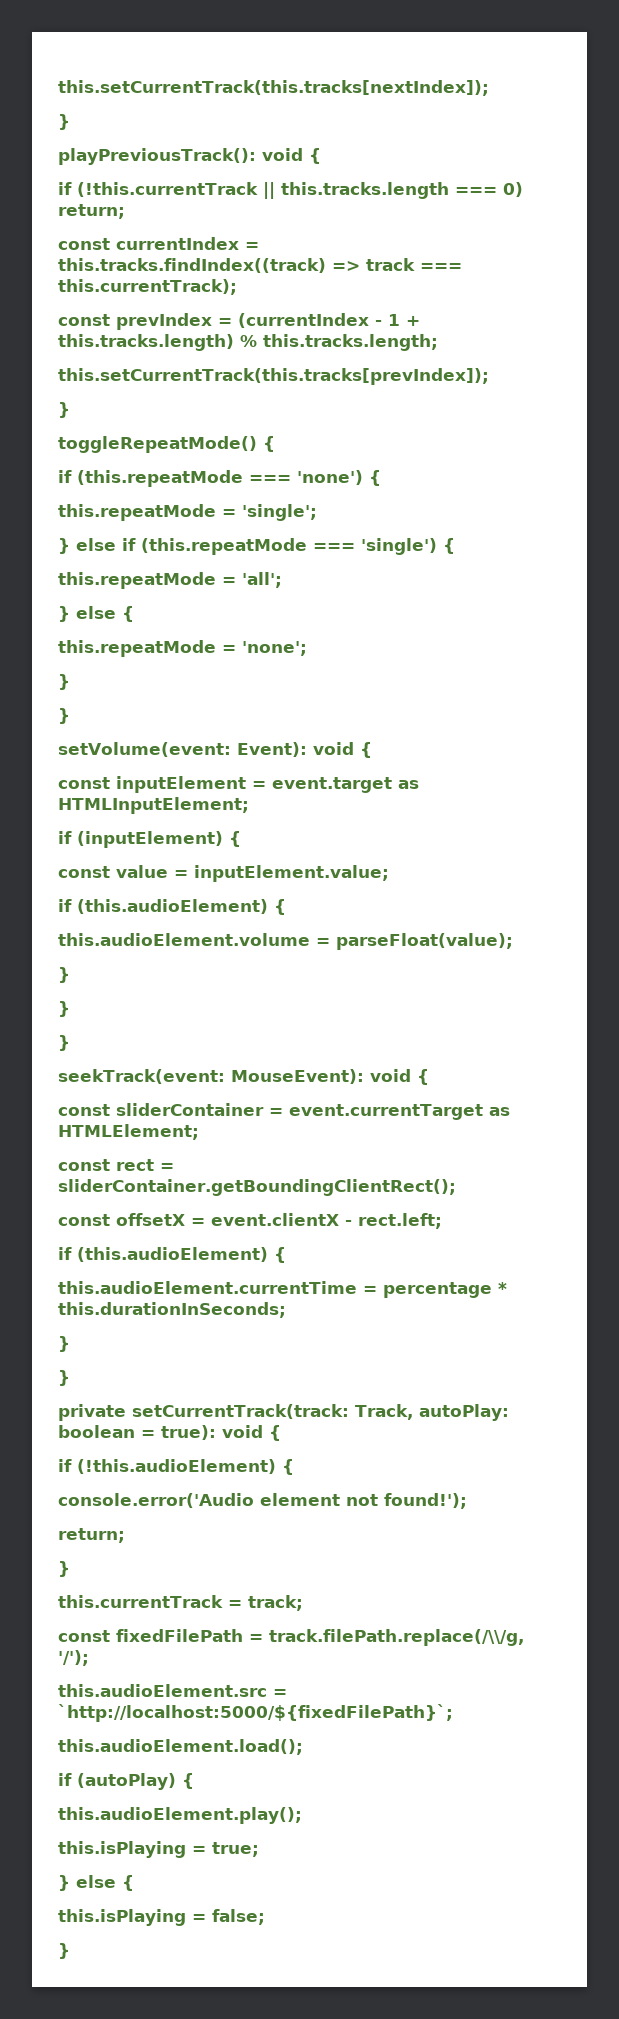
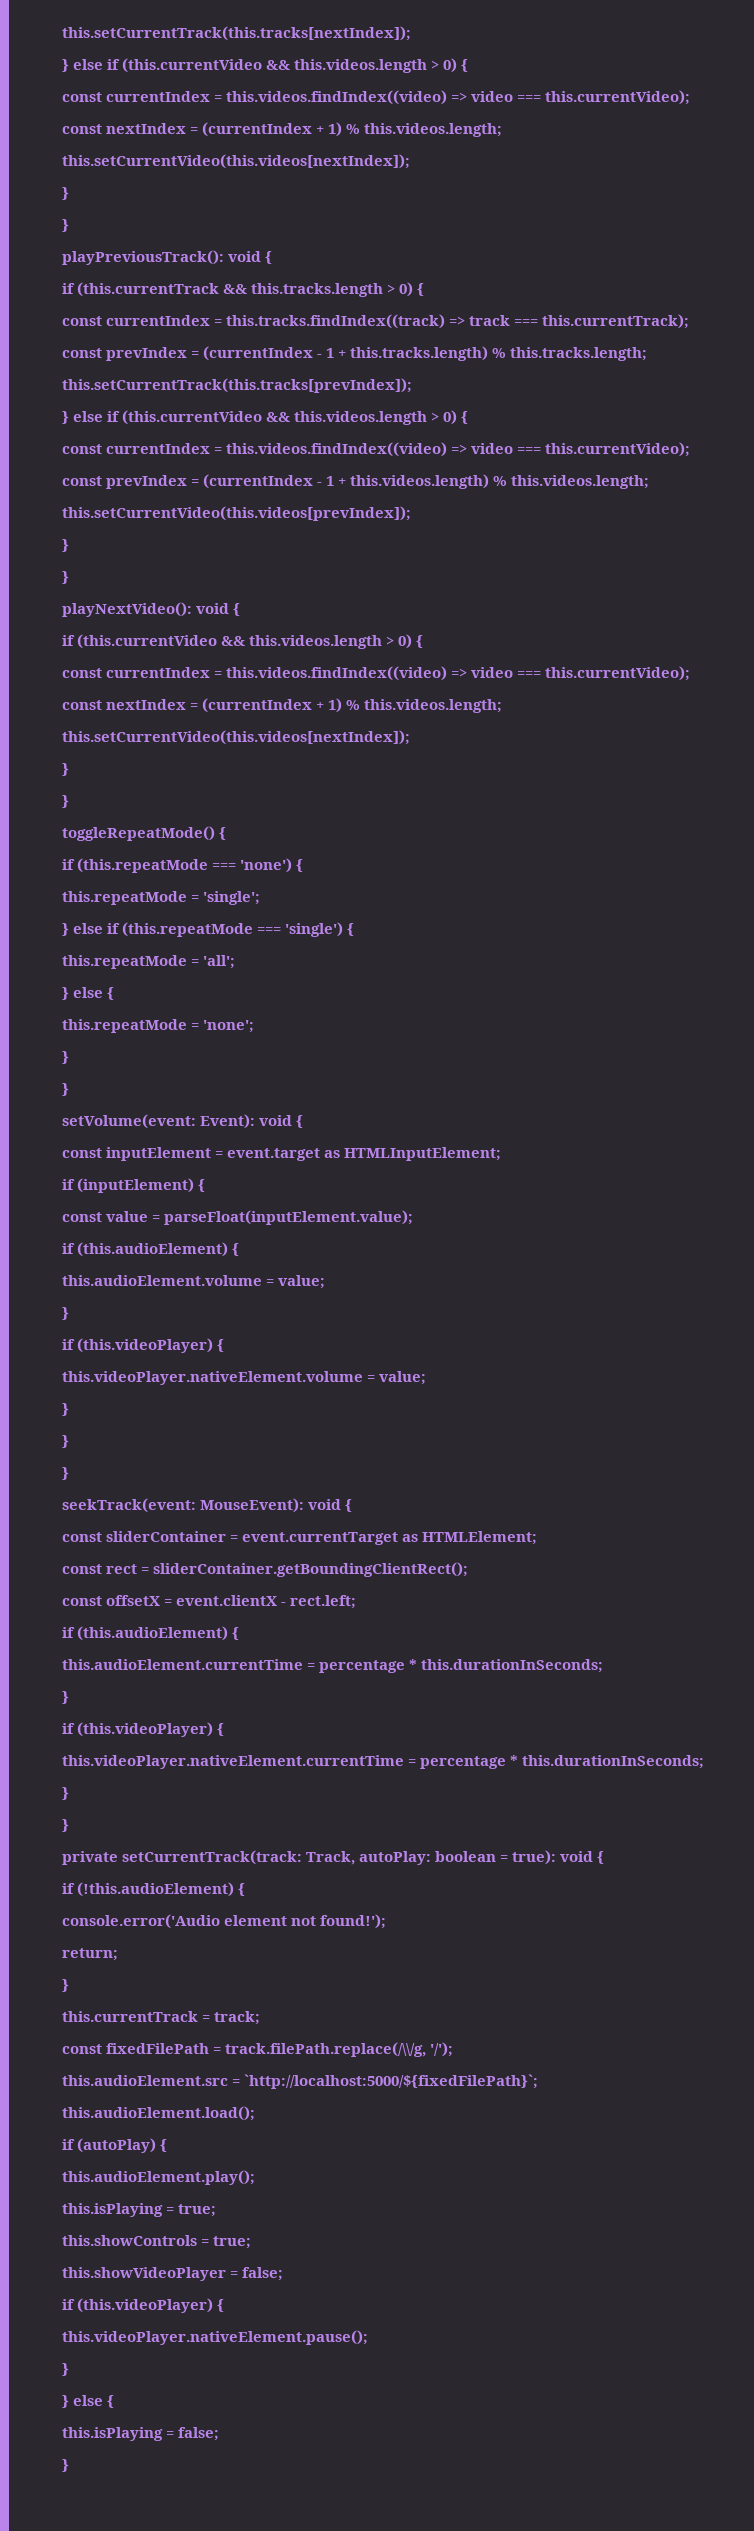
(489, 88) none -> [62,58,469,73] [62,90,691,105] [62,122,503,137] [62,154,410,169] [62,187,69,200] // } else if (this.currentVideo && this.videos.length > 0) { // const currentIndex = this.videos.findIndex((video) => video === this.currentVideo); // const nextIndex = (currentIndex + 1) % this.videos.length; // this.setCurrentVideo(this.videos[nextIndex]); // }
[77,182,523,199] [58,204,125,219] (!this.currentTrack || this.tracks.length === 0) return; -> [77,282,425,297] (this.currentTrack && this.tracks.length > 0) {
(489, 376) none -> [62,410,469,425] [62,442,691,457] [62,474,650,489] [62,506,411,521] [62,539,69,552] [62,571,69,584] [62,602,241,617] [62,634,424,649] [62,666,691,681] [62,698,503,713] [62,730,410,745] [62,763,69,776] // } else if (this.currentVideo && this.videos.length > 0) { // const currentIndex = this.videos.findIndex((video) => video === this.currentVideo); // const prevIndex = (currentIndex - 1 + this.videos.length) % this.videos.length; // this.setCurrentVideo(this.videos[prevIndex]); // } // } // playNextVideo(): void { // if (this.currentVideo && this.videos.length > 0) { // const currentIndex = this.videos.findIndex((video) => video === this.currentVideo); // const nextIndex = (currentIndex + 1) % this.videos.length; // this.setCurrentVideo(this.videos[nextIndex]); // }
[194,865,389,882] inputElement.value; -> [164,1210,414,1225] parseFloat(inputElement.value);
[336,933,513,950] parseFloat(value); -> [278,1275,326,1289] [62,1307,69,1320] [62,1338,225,1353] [62,1371,427,1385] value; // } // if (this.videoPlayer) { // this.videoPlayer.nativeElement.volume = value;
(70, 1344) none -> [62,1722,225,1737] [62,1755,705,1769] [62,1787,69,1800] // if (this.videoPlayer) { // this.videoPlayer.nativeElement.currentTime = percentage * this.durationInSeconds; // }
(259, 1849) none -> [62,2235,252,2249] [62,2267,284,2281] [62,2298,225,2313] [62,2330,368,2345] [62,2363,69,2376] // this.showControls = true; // this.showVideoPlayer = false; // if (this.videoPlayer) { // this.videoPlayer.nativeElement.pause(); // }

